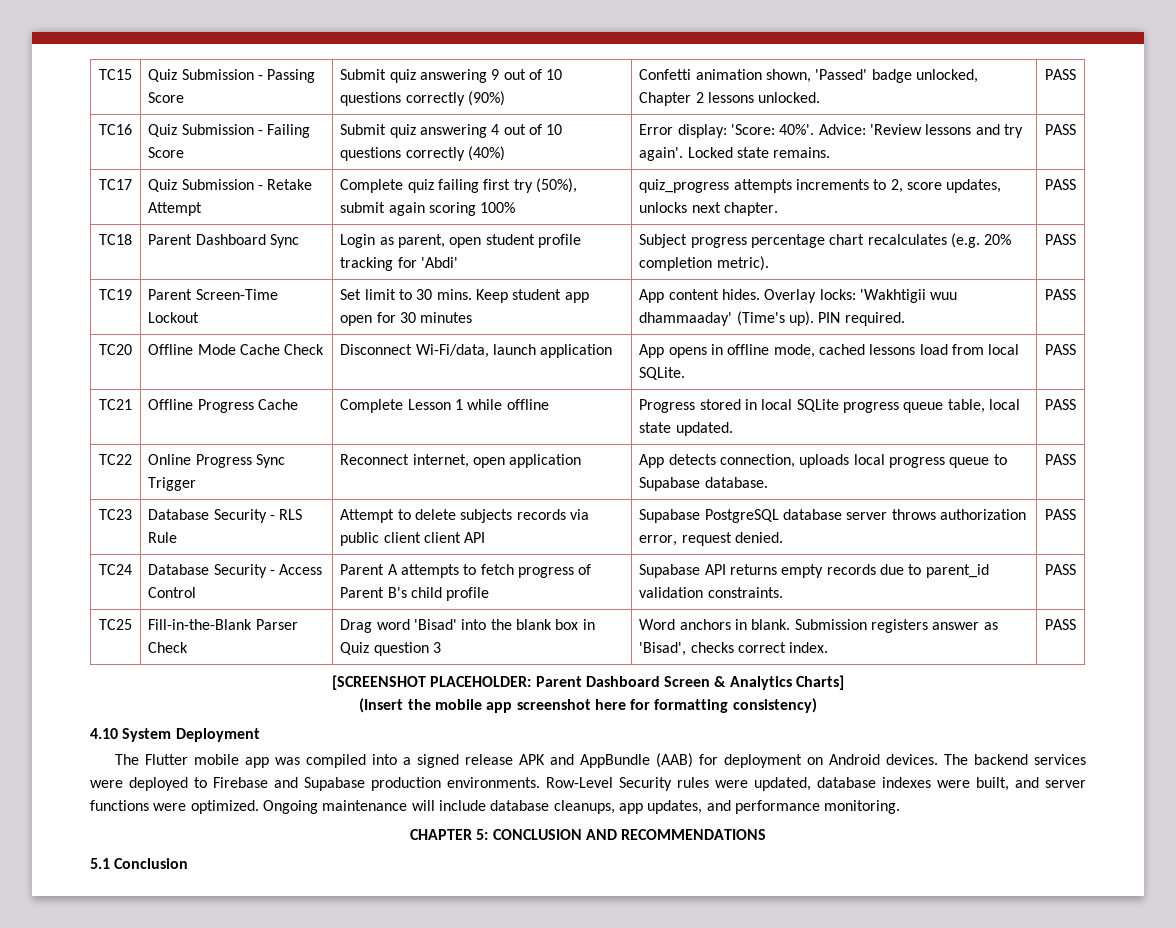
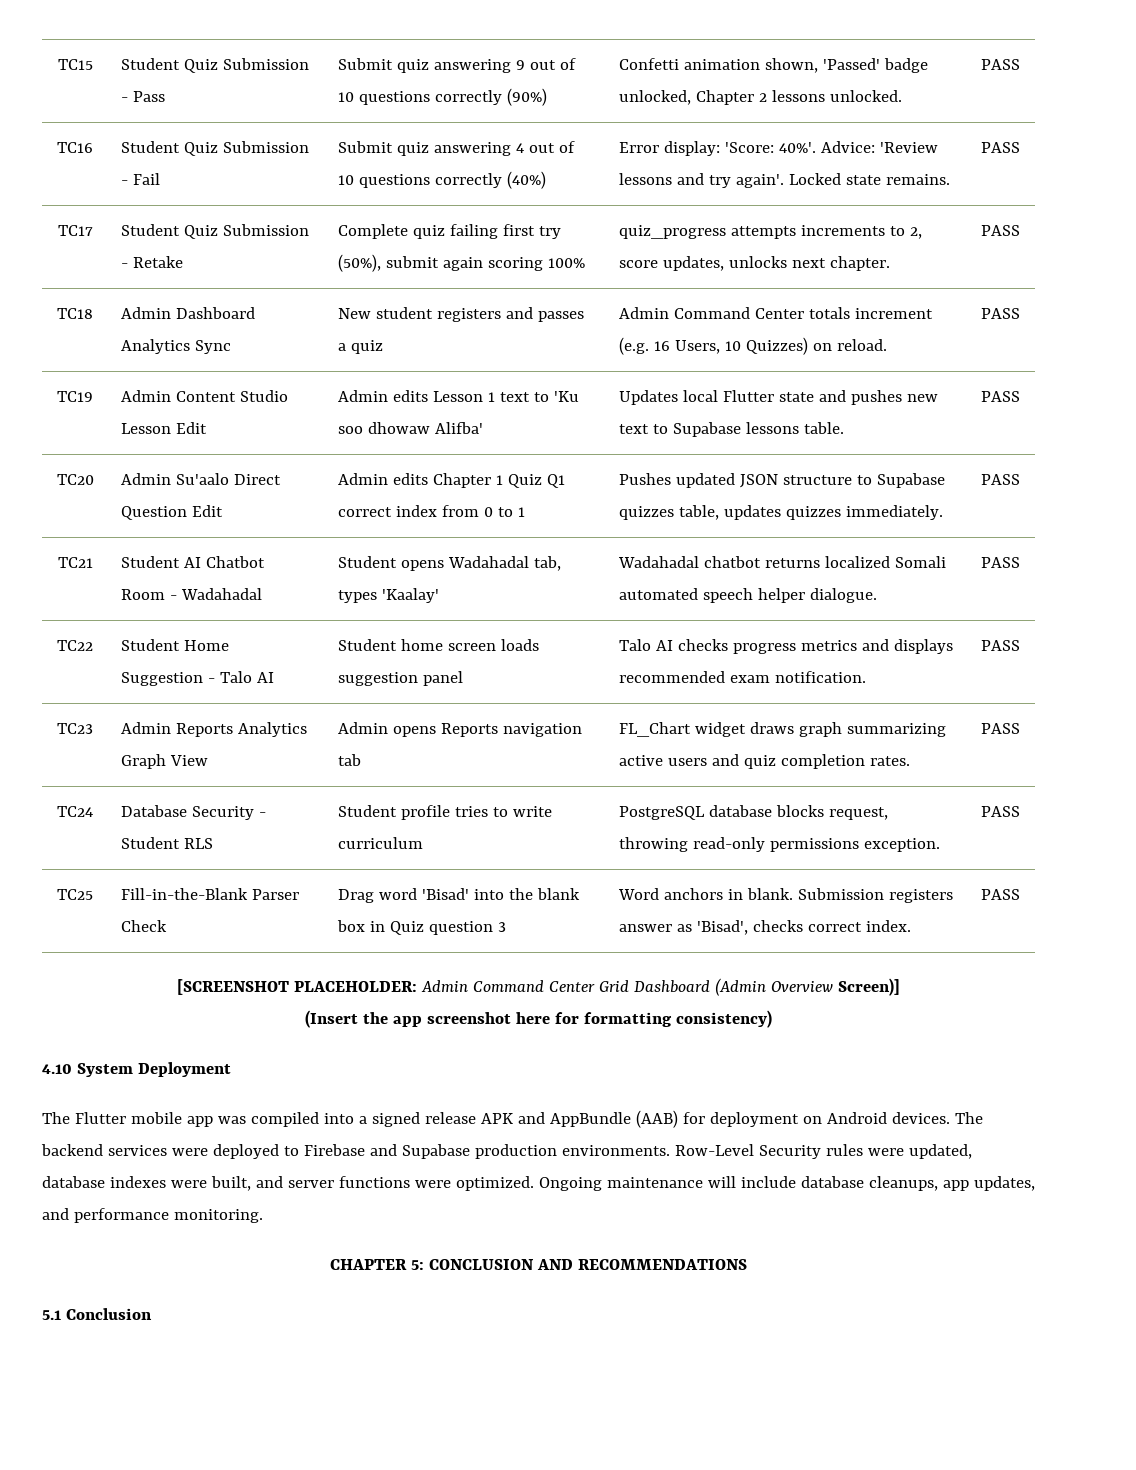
[148,69,316,83] [148,92,185,103] Quiz Submission - Passing Score -> [120,58,309,73] [120,91,165,102] Student Quiz Submission - Pass
[148,124,311,138] [148,147,185,158] Quiz Submission - Failing Score -> [120,141,309,156] [120,173,160,185] Student Quiz Submission - Fail
(132, 184) none -> [120,224,180,236] Student
[148,202,203,216] Attempt -> (183, 262) none
[148,234,299,248] [340,234,581,248] [340,257,458,271] [639,233,1012,248] [639,256,769,271] [1045,234,1076,245] [99,289,132,300] [148,289,278,300] [148,312,200,323] [340,289,589,303] [340,312,473,326] [639,289,958,303] [639,311,905,326] [1045,289,1076,300] [99,344,132,355] [148,344,325,355] [340,344,613,358] [639,344,1020,358] [639,367,686,380] [1045,344,1076,355] [99,399,132,410] [148,399,298,413] [340,399,549,413] [639,399,1020,413] [639,422,733,436] [1045,399,1076,410] [99,454,132,465] [148,454,285,468] [148,477,197,491] [340,454,582,468] [639,454,1007,468] [639,477,768,491] [1045,454,1076,465] [99,509,132,520] [148,509,303,523] [148,532,178,543] [340,509,589,523] [340,532,486,546] [639,509,1026,523] [639,532,783,546] Parent Dashboard Sync | Login as parent, open student profile tracking for 'Abdi' | Subject progress percentage chart recalculates (e.g. 20% completion metric). | PASS // TC19 | Parent Screen-Time Lockout | Set limit to 30 mins. Keep student app open for 30 minutes | App content hides. Overlay locks: 'Wakhtigii wuu dhammaaday' (Time's up). PIN required. | PASS // TC20 | Offline Mode Cache Check | Disconnect Wi-Fi/data, launch application | App opens in offline mode, cached lessons load from local SQLite. | PASS // TC21 | Offline Progress Cache | Complete Lesson 1 while offline | Progress stored in local SQLite progress queue table, local state updated. | PASS // TC22 | Online Progress Sync Trigger | Reconnect internet, open application | App detects connection, uploads local progress queue to Supabase database. | PASS // TC23 | Database Security - RLS Rule | Attempt to delete subjects records via public client client API | Supabase PostgreSQL database server throws authorization error, request denied. -> [120,307,255,319] [120,339,231,354] [337,307,584,322] [337,340,383,354] [618,307,933,319] [618,337,887,355] [981,308,1020,319] [57,391,93,402] [120,390,288,402] [120,422,207,434] [337,390,579,402] [337,422,483,434] [618,390,938,405] [618,422,844,437] [981,391,1020,402] [56,474,94,485] [120,473,281,485] [120,505,223,520] [337,473,565,488] [337,505,525,517] [618,473,945,488] [618,505,943,520] [981,474,1020,485] [57,557,93,568] [120,556,265,568] [120,588,262,600] [337,556,561,571] [337,588,439,603] [617,556,946,568] [618,588,877,603] [981,557,1020,568] [57,640,93,651] [120,639,229,651] [120,671,274,686] [337,639,539,651] [337,671,463,686] [618,639,953,654] [618,671,866,683] [981,640,1020,651] [57,723,93,734] [120,722,307,737] [120,754,208,769] [337,722,582,737] [337,754,361,766] [618,722,946,737] [618,754,910,769] Admin Dashboard Analytics Sync | New student registers and passes a quiz | Admin Command Center totals increment (e.g. 16 Users, 10 Quizzes) on reload. | PASS // TC19 | Admin Content Studio Lesson Edit | Admin edits Lesson 1 text to 'Ku soo dhowaw Alifba' | Updates local Flutter state and pushes new text to Supabase lessons table. | PASS // TC20 | Admin Su'aalo Direct Question Edit | Admin edits Chapter 1 Quiz Q1 correct index from 0 to 1 | Pushes updated JSON structure to Supabase quizzes table, updates quizzes immediately. | PASS // TC21 | Student AI Chatbot Room - Wadahadal | Student opens Wadahadal tab, types 'Kaalay' | Wadahadal chatbot returns localized Somali automated speech helper dialogue. | PASS // TC22 | Student Home Suggestion - Talo AI | Student home screen loads suggestion panel | Talo AI checks progress metrics and displays recommended exam notification. | PASS // TC23 | Admin Reports Analytics Graph View | Admin opens Reports navigation tab | FL_Chart widget draws graph summarizing active users and quiz completion rates.
[279,564,323,575] [148,587,197,598] [340,564,592,578] [340,587,490,601] [639,564,989,578] [639,587,783,598] Access Control | Parent A attempts to fetch progress of Parent B's child profile | Supabase API returns empty records due to parent_id validation constraints. -> [120,837,213,849] [337,805,552,820] [337,837,423,849] [618,805,888,820] [618,837,940,852] Student RLS | Student profile tries to write curriculum | PostgreSQL database blocks request, throwing read-only permissions exception.
[535,675,845,690] Parent Dashboard Screen & Analytics Charts] -> [421,978,900,996] Admin Command Center Grid Dashboard (Admin Overview Screen)]
[434,699,482,710] mobile -> (389, 1018) none

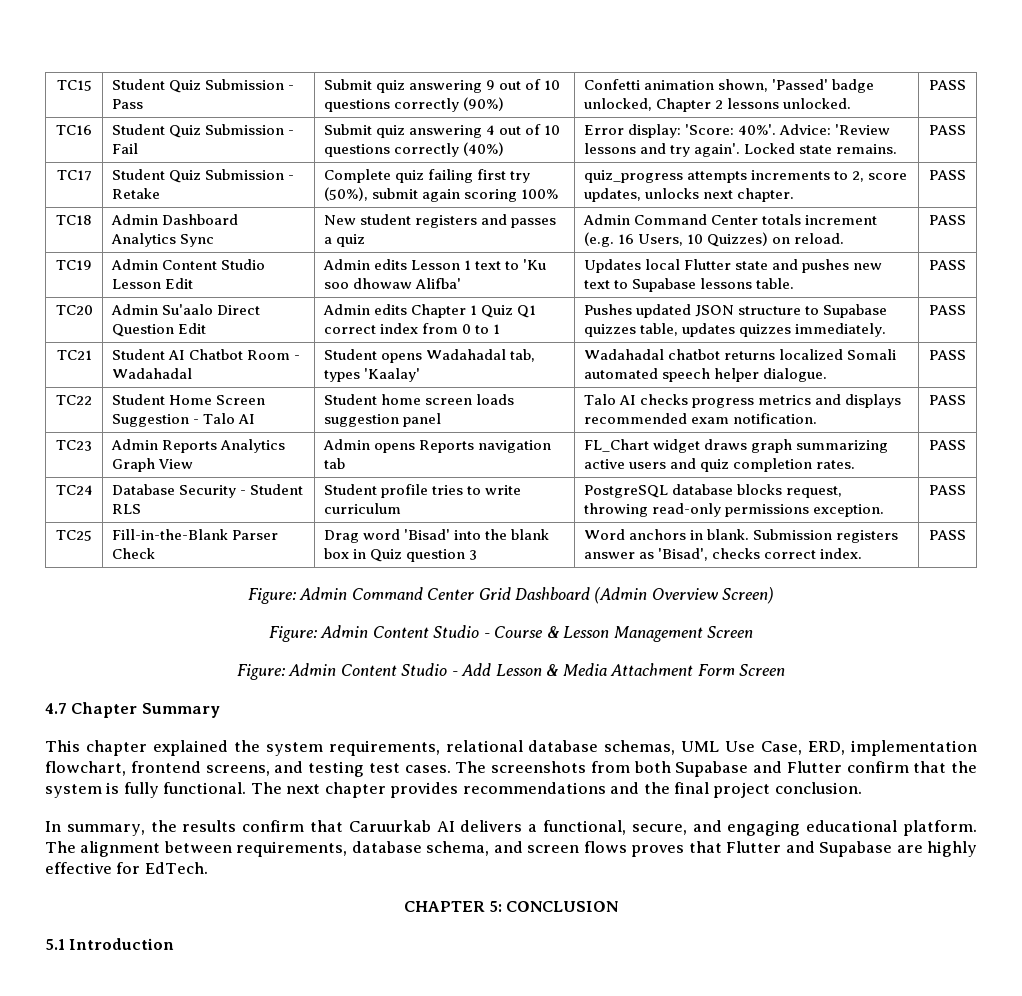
(229, 645) none -> [216,395,266,405] Screen
[177,979,418,995] [SCREENSHOT PLACEHOLDER: -> [247,588,296,604] Figure:
[837,978,900,996] [305,1010,772,1028] [42,1062,231,1077] [42,1110,983,1128] [41,1144,972,1159] [42,1176,1035,1191] [42,1208,263,1223] Screen)] // (Insert the app screenshot here for formatting consistency) // 4.10 System Deployment // The Flutter mobile app was compiled into a signed release APK and AppBundle (AAB) for deployment on Android devices. The backend services were deployed to Firebase and Supabase production environments. Row-Level Security rules were updated, database indexes were built, and server functions were optimized. Ongoing maintenance will include database cleanups, app updates, and performance monitoring. -> [722,587,775,604] [268,625,754,642] [236,663,786,680] [45,702,220,718] [45,740,977,756] [45,761,977,777] [45,782,862,798] [45,820,977,836] [45,841,978,857] [45,862,208,874] Screen) // Figure: Admin Content Studio - Course & Lesson Management Screen // Figure: Admin Content Studio - Add Lesson & Media Attachment Form Screen // 4.7 Chapter Summary // This chapter explained the system requirements, relational database schemas, UML Use Case, ERD, implementation flowchart, frontend screens, and testing test cases. The screenshots from both Supabase and Flutter confirm that the system is fully functional. The next chapter provides recommendations and the final project conclusion. // In summary, the results confirm that Caruurkab AI delivers a functional, secure, and engaging educational platform. The alignment between requirements, database schema, and screen flows proves that Flutter and Supabase are highly effective for EdTech.
[536,1259,747,1270] AND RECOMMENDATIONS -> (619, 906) none
[65,1308,152,1320] Conclusion -> [69,938,175,950] Introduction

